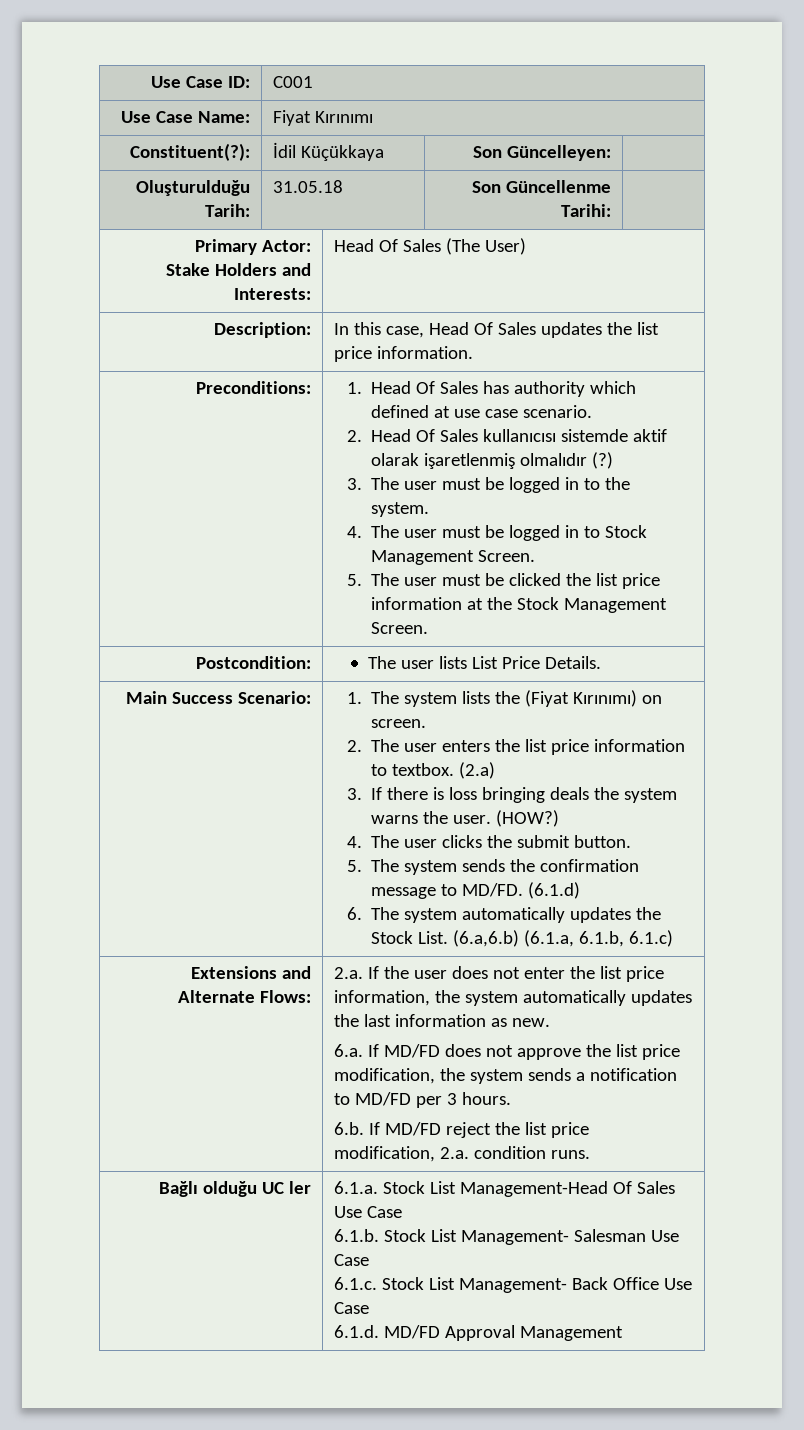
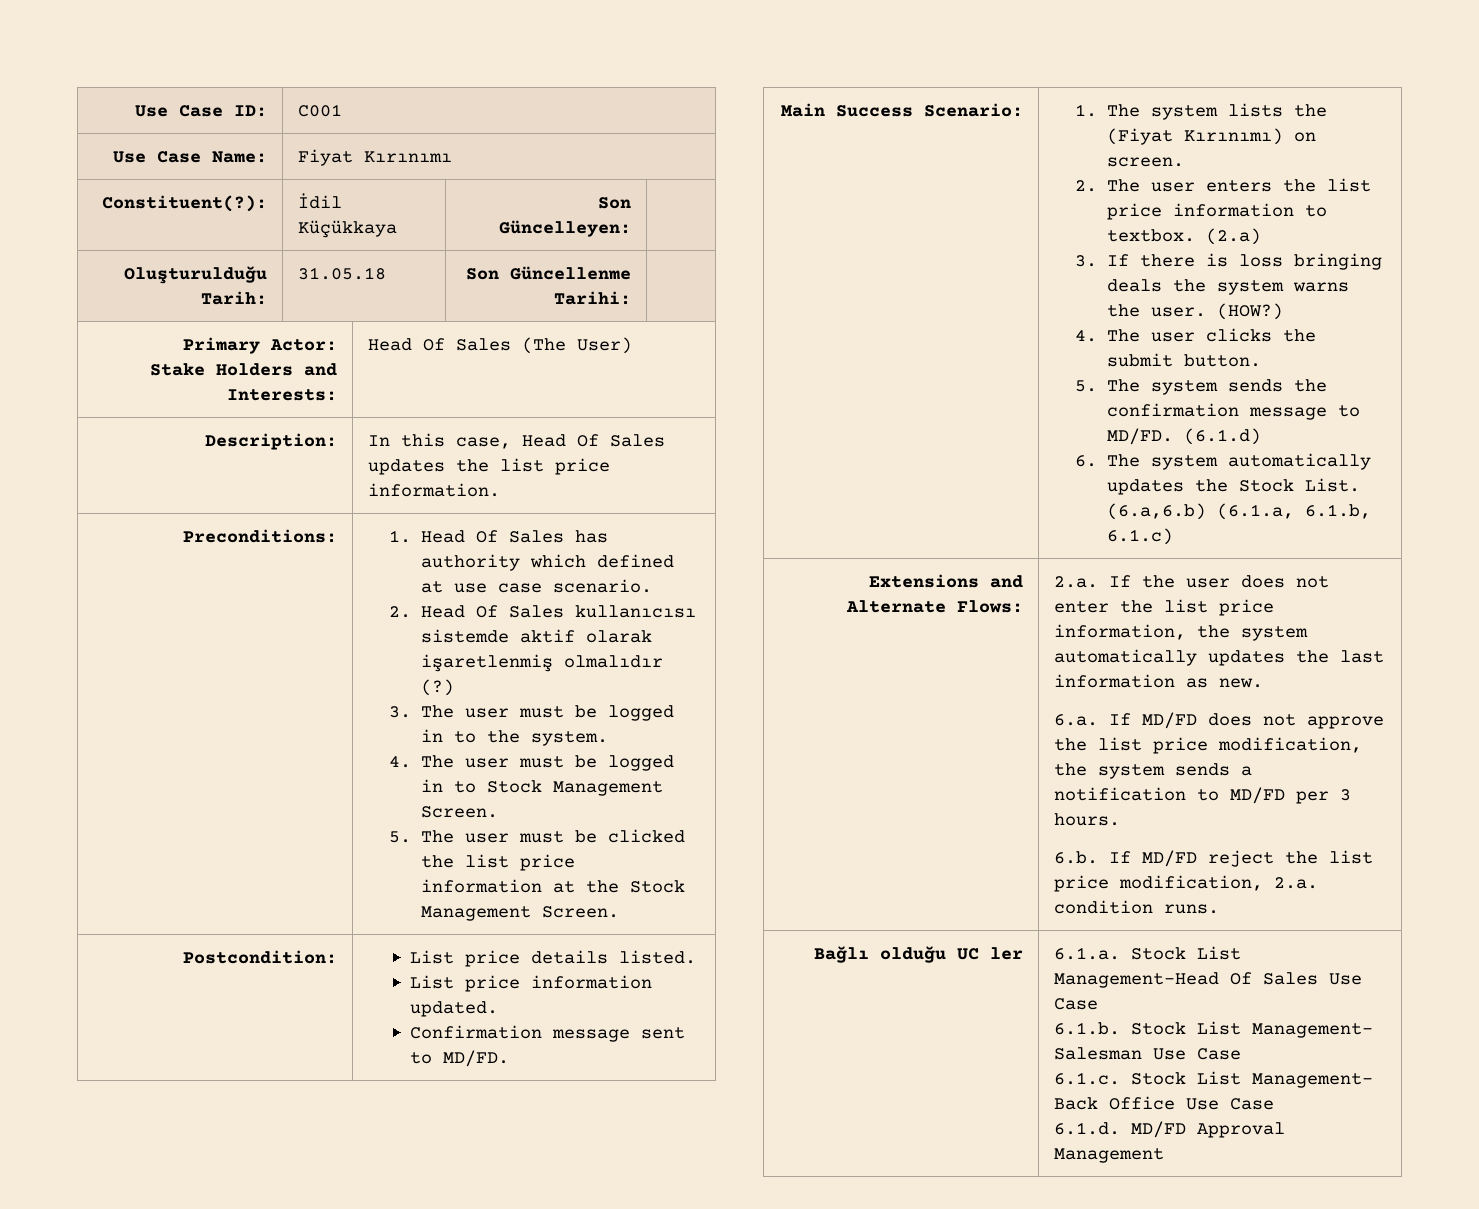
[367,656,601,669] The user lists List Price Details. -> [409,950,696,967] [409,975,652,992] [409,1001,498,1017] [409,1025,685,1042] [409,1050,509,1067] List price details listed. // List price information updated. // Confirmation message sent to MD/FD.

